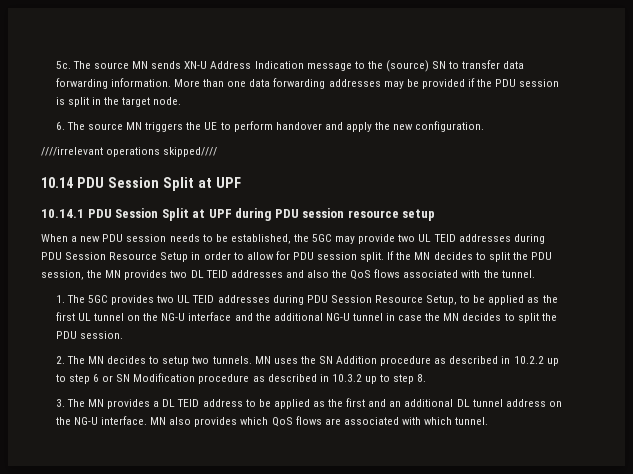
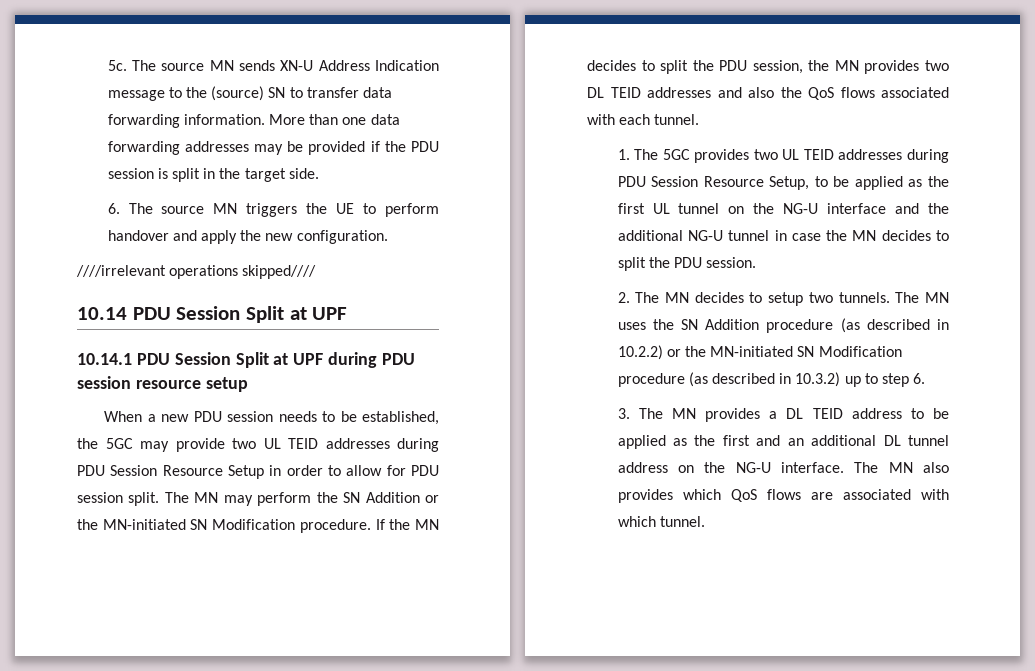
[153,97,182,105] node. -> [288,168,319,179] side.
(385, 257) none -> [164,492,440,506] [77,519,371,533] The MN may perform the SN Addition or the MN-initiated SN Modification procedure.
[483,270,499,278] the -> [619,114,651,125] each
(252, 360) none -> [895,292,920,303] The
[434,356,559,366] [55,373,427,384] as described in 10.2.2 up to step 6 or SN Modification procedure as described in 10.3.2 up to step 8. -> [840,318,949,333] [617,345,902,360] [617,372,926,387] (as described in 10.2.2) or the MN-initiated SN Modification procedure (as described in 10.3.2) up to step 6.
(148, 420) none -> [854,462,879,473] The

